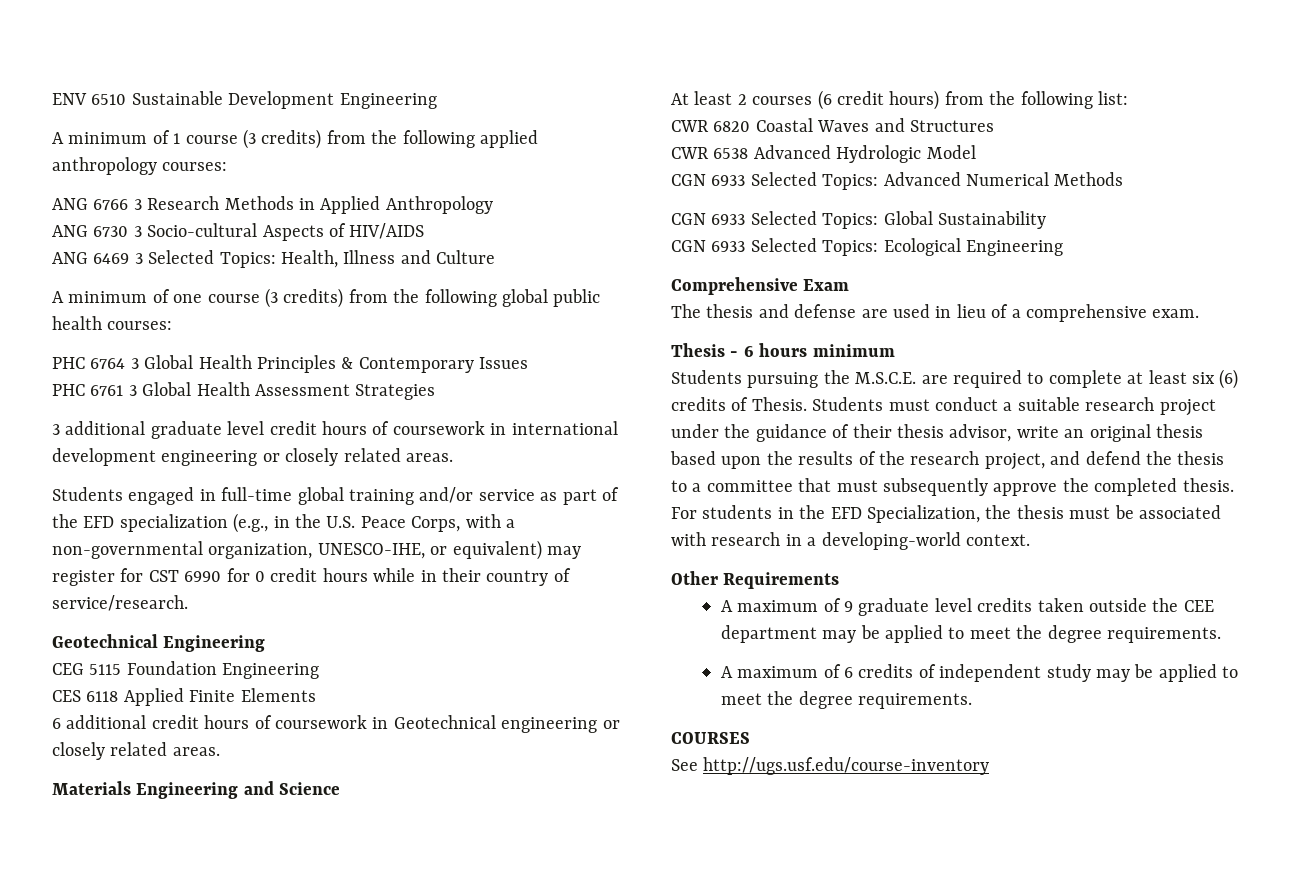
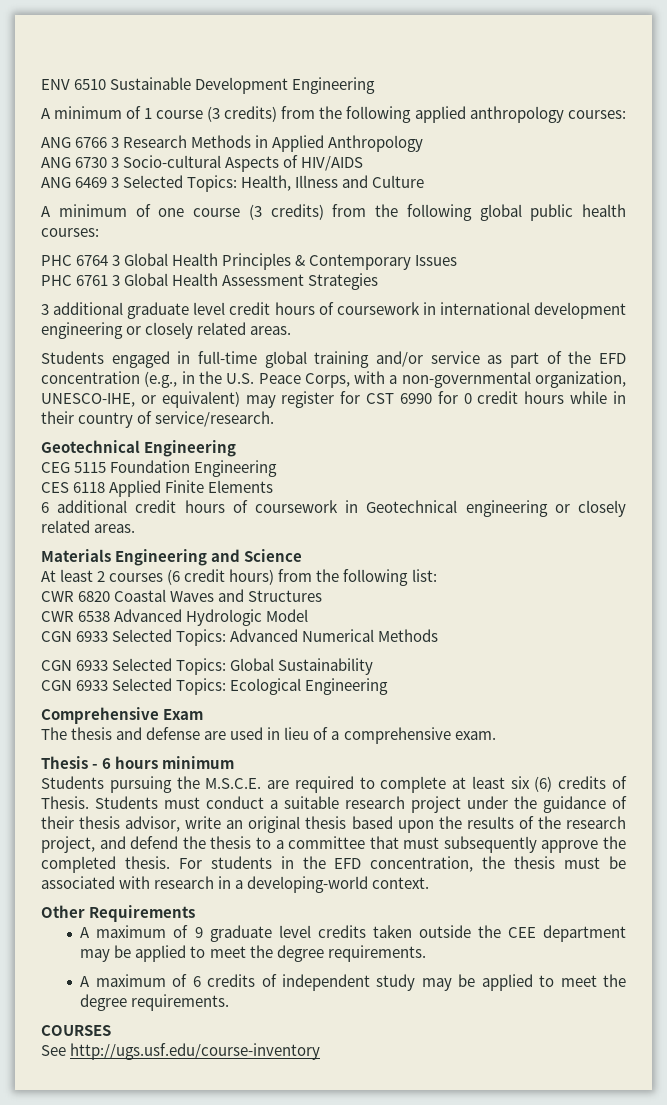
[119,514,228,532] specialization -> [41,371,140,384] concentration
[867,505,980,523] Specialization, -> [370,856,474,872] concentration,

